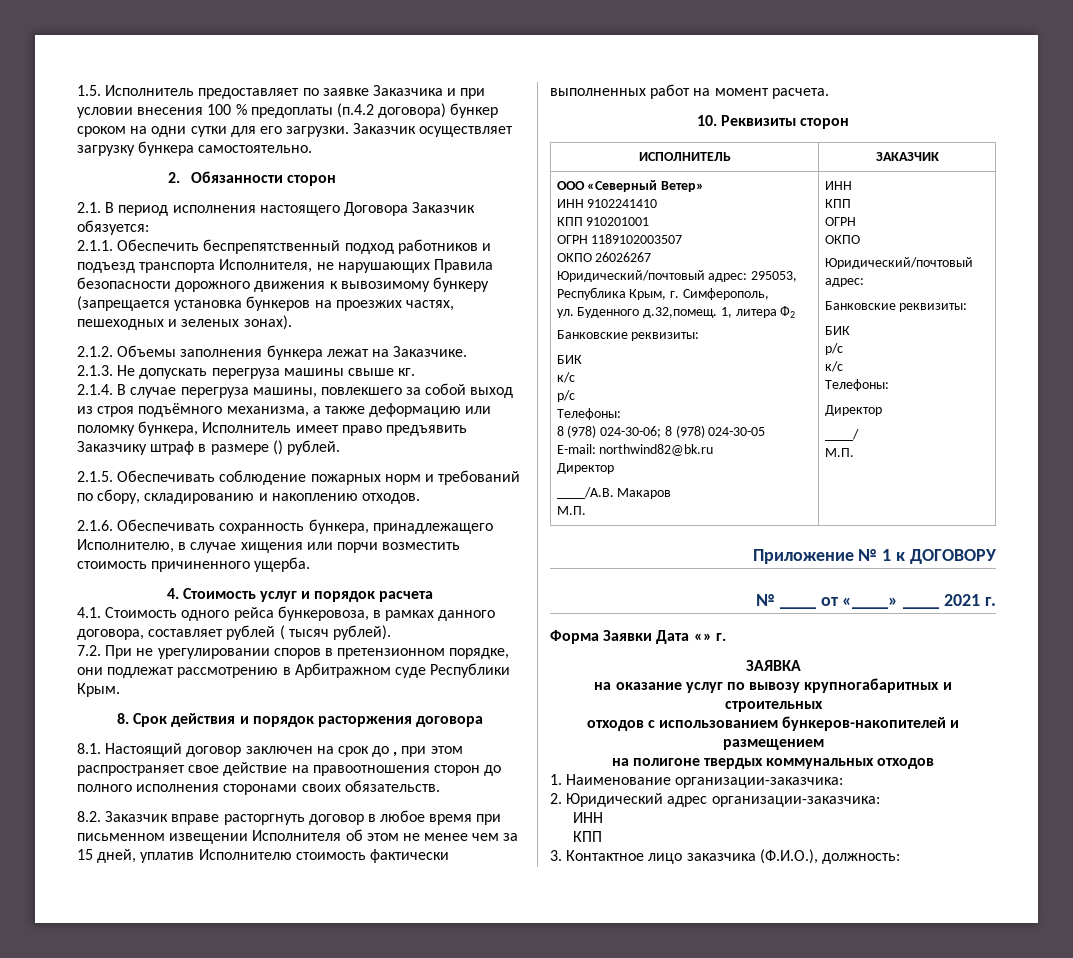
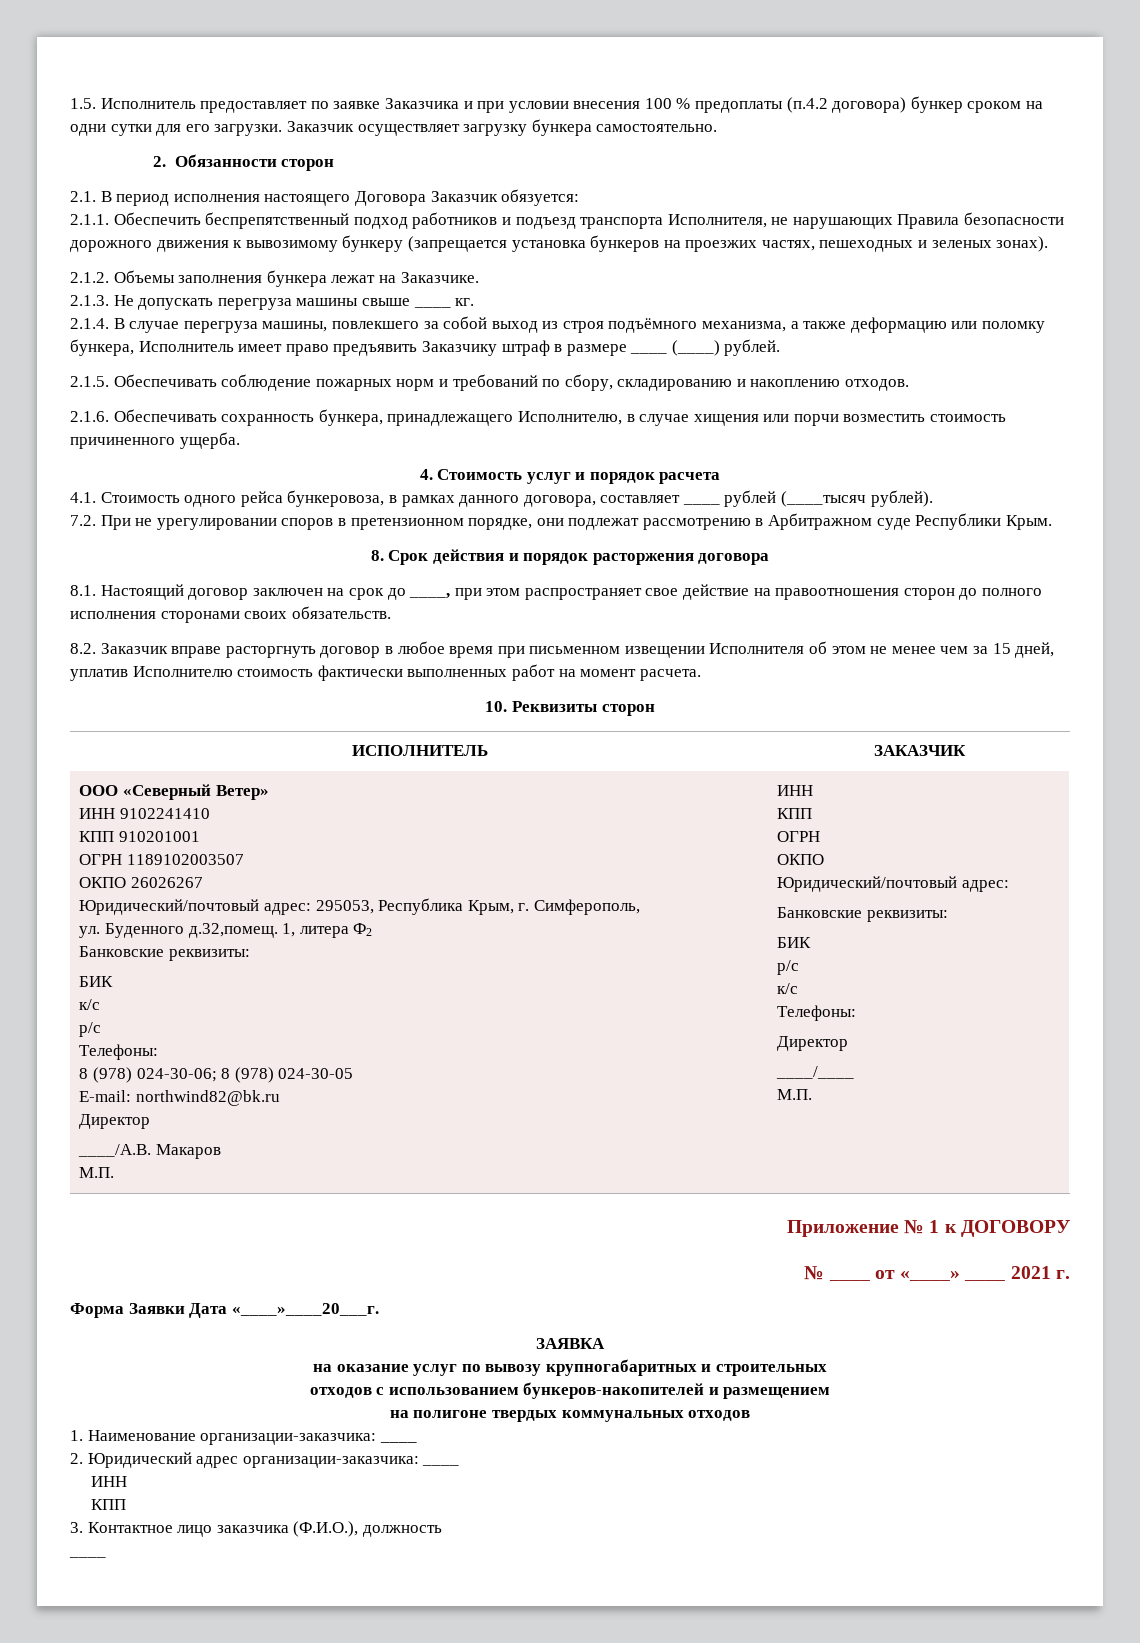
(394, 372) none -> [413,306,451,308] ____
[272,440,283,455] () -> [630,340,720,356] ____ (____)
[226,625,329,640] рублей ( тысяч -> [682,490,867,507] ____ рублей (____тысяч
[393,751,398,757] , -> [409,593,451,599] ____,
[824,429,859,441] ____/ -> [776,1066,855,1079] ____/____
[693,633,726,641] «» г. -> [231,1303,379,1316] «____»____20___г.
(844, 782) none -> [379,1441,417,1443] ____
(880, 801) none -> [422,1464,460,1466] ____
[821,853,900,864] должность: -> [362,1525,442,1537] [69,1556,106,1558] должность // ____

